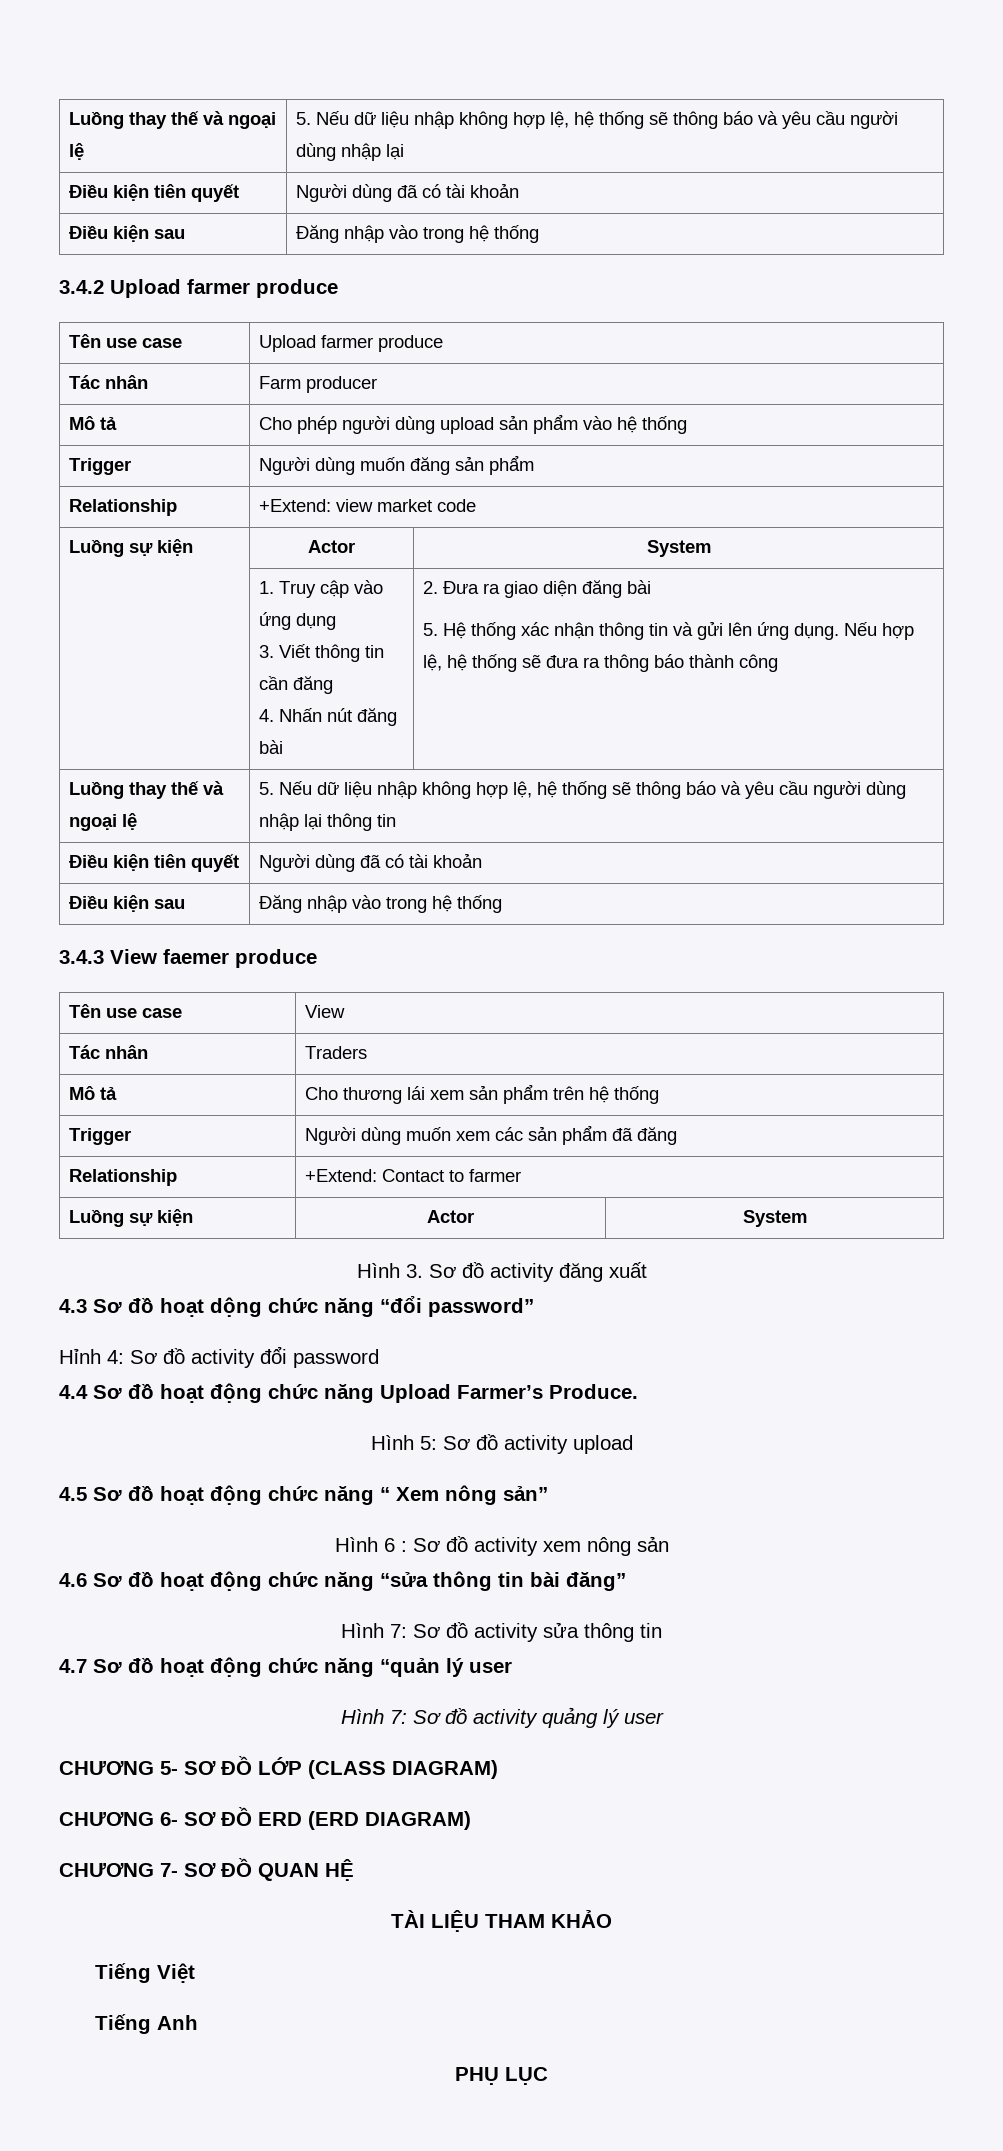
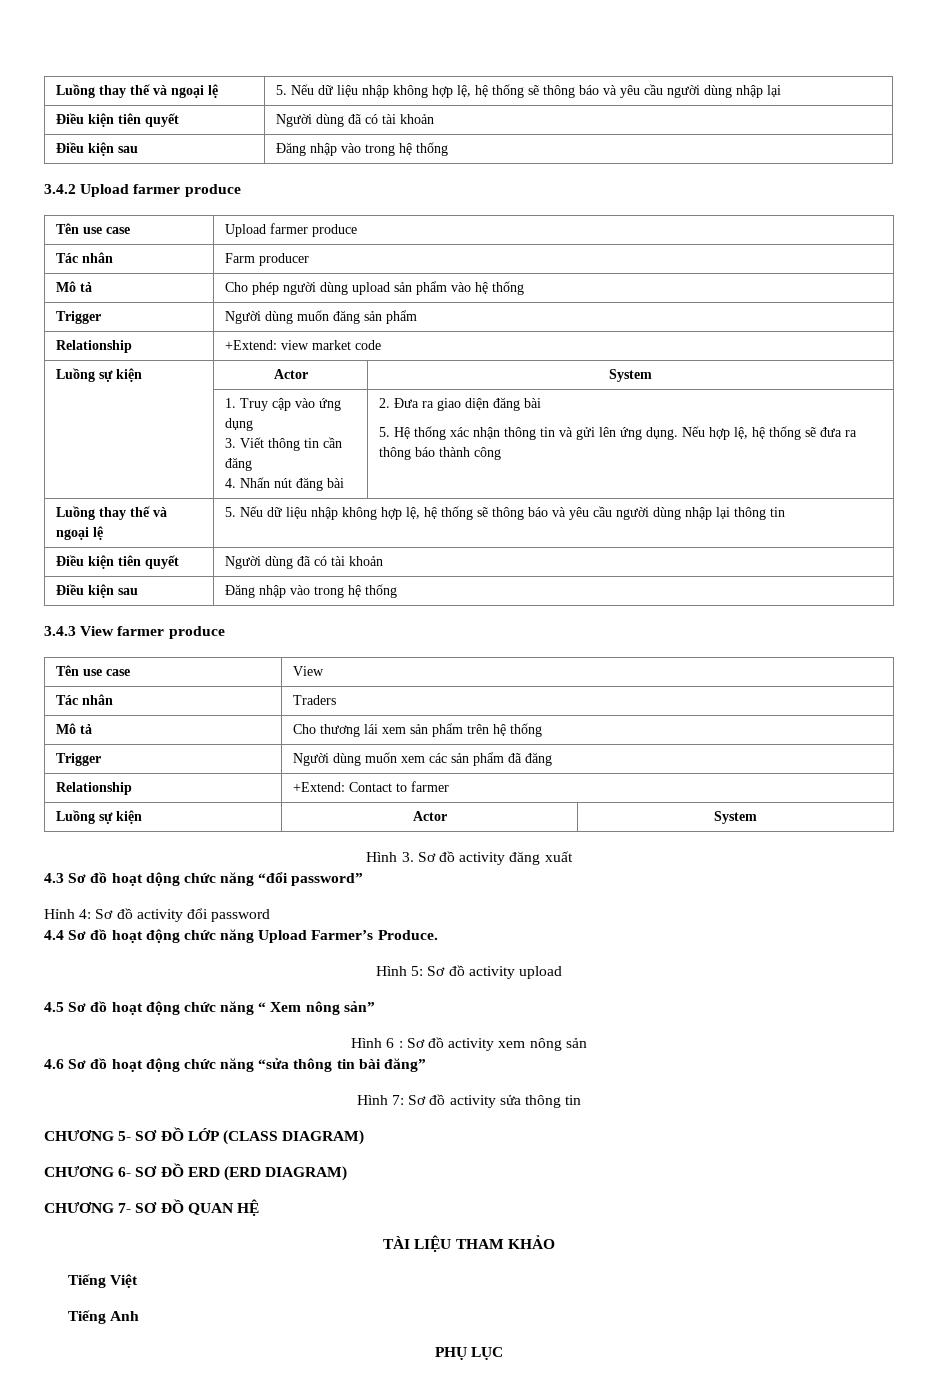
[163,949,229,964] faemer -> [117,626,165,636] farmer
[59,1657,512,1677] [340,1707,664,1728] // 4.7 Sơ đồ hoạt động chức năng “quản lý user // Hình 7: Sơ đồ activity quảng lý user -> (582, 1100) none

